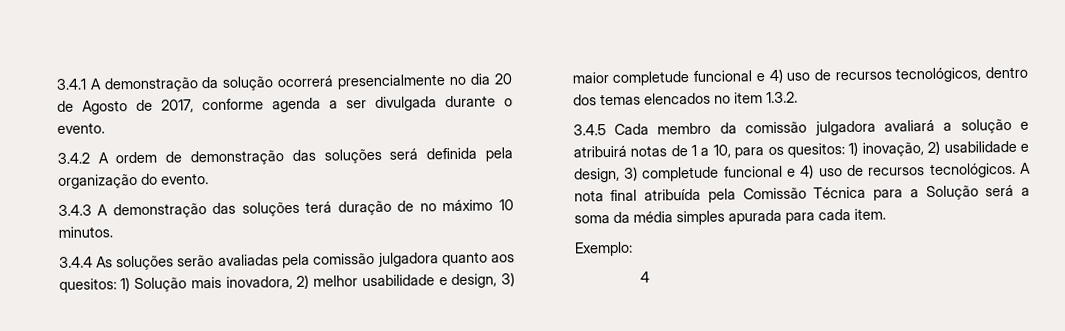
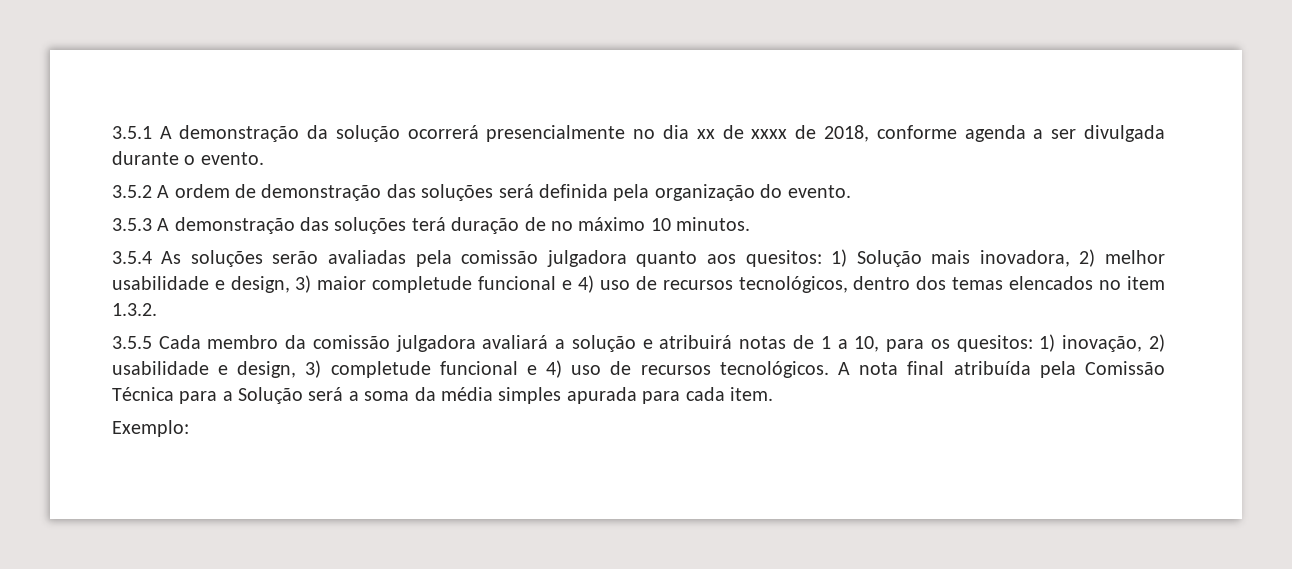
[55,78,87,90] 3.4.1 -> [111,126,152,139] 3.5.1
[493,73,512,85] [56,99,194,115] 20 de Agosto de 2017, -> [696,125,870,142] xx de xxxx de 2018,
[56,152,90,164] 3.4.2 -> [111,185,152,198] 3.5.2
[57,204,92,216] 3.4.3 -> [111,218,152,231] 3.5.3
[58,256,93,268] 3.4.4 -> [111,251,152,264] 3.5.4
[572,124,606,136] 3.4.5 -> [111,336,152,349] 3.5.5
[639,271,650,283] // 4 -> (189, 428) none

